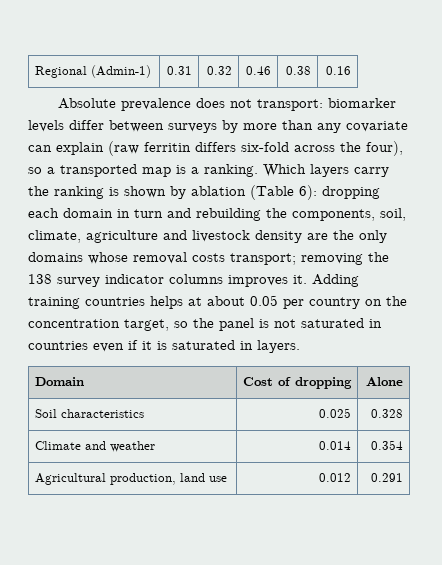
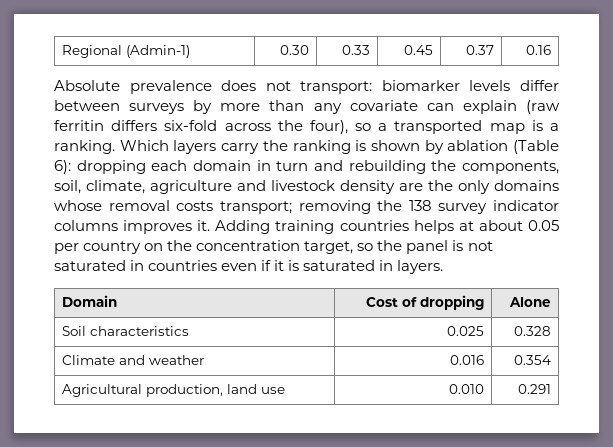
[167,66,193,75] [207,66,233,75] [246,66,272,75] [286,66,312,75] 0.31 | 0.32 | 0.46 | 0.38 -> [280,45,310,55] [342,45,371,55] [404,45,434,55] [466,45,495,55] 0.30 | 0.33 | 0.45 | 0.37
[319,441,352,450] 0.014 -> [450,355,485,365] 0.016
[319,473,352,482] 0.012 -> [449,384,485,394] 0.010

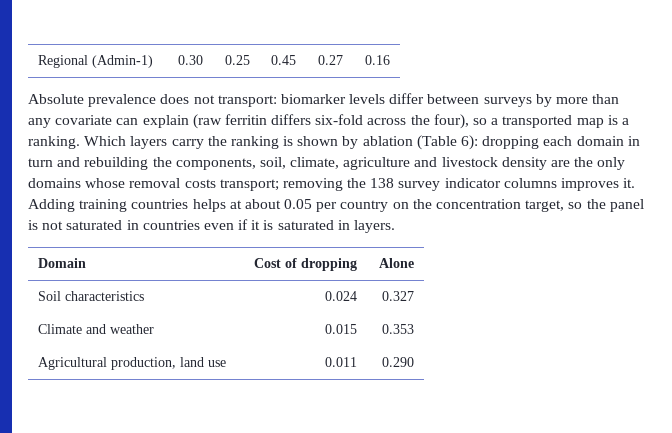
[342,45,371,55] 0.33 -> [224,55,250,65] 0.25
[466,45,495,55] 0.37 -> [317,55,343,65] 0.27
[447,326,485,336] [514,326,552,336] 0.025 | 0.328 -> [324,291,357,301] [381,291,414,301] 0.024 | 0.327
[450,355,485,365] [514,355,552,365] 0.016 | 0.354 -> [324,324,357,334] [381,324,414,334] 0.015 | 0.353
[449,384,485,394] [518,384,552,394] 0.010 | 0.291 -> [324,357,357,367] [381,357,414,367] 0.011 | 0.290

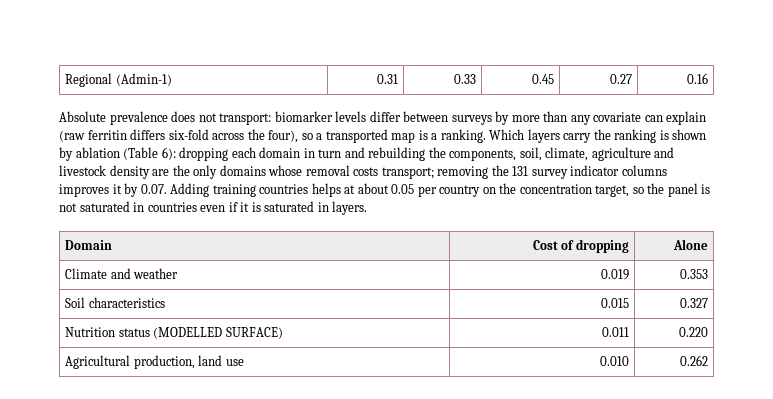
[177,55,203,65] [224,55,250,65] 0.30 | 0.25 -> [376,74,398,84] [453,74,476,84] 0.31 | 0.33
[370,178,395,188] 138 -> [512,166,529,176] 131
[623,178,636,188] it. -> [112,183,167,197] it by 0.07.
[38,291,145,301] [324,291,357,301] [381,291,414,301] // Soil characteristics | 0.024 | 0.327 -> (708, 244) none
[324,324,357,334] [381,324,414,334] 0.015 | 0.353 -> [600,269,629,280] [679,269,708,279] [65,297,165,308] [600,298,629,308] [679,298,708,308] [65,327,283,339] [601,327,629,337] [678,327,708,337] 0.019 | 0.353 // Soil characteristics | 0.015 | 0.327 // Nutrition status (MODELLED SURFACE) | 0.011 | 0.220
[324,357,357,367] [381,357,414,367] 0.011 | 0.290 -> [599,356,629,366] [679,355,708,366] 0.010 | 0.262

